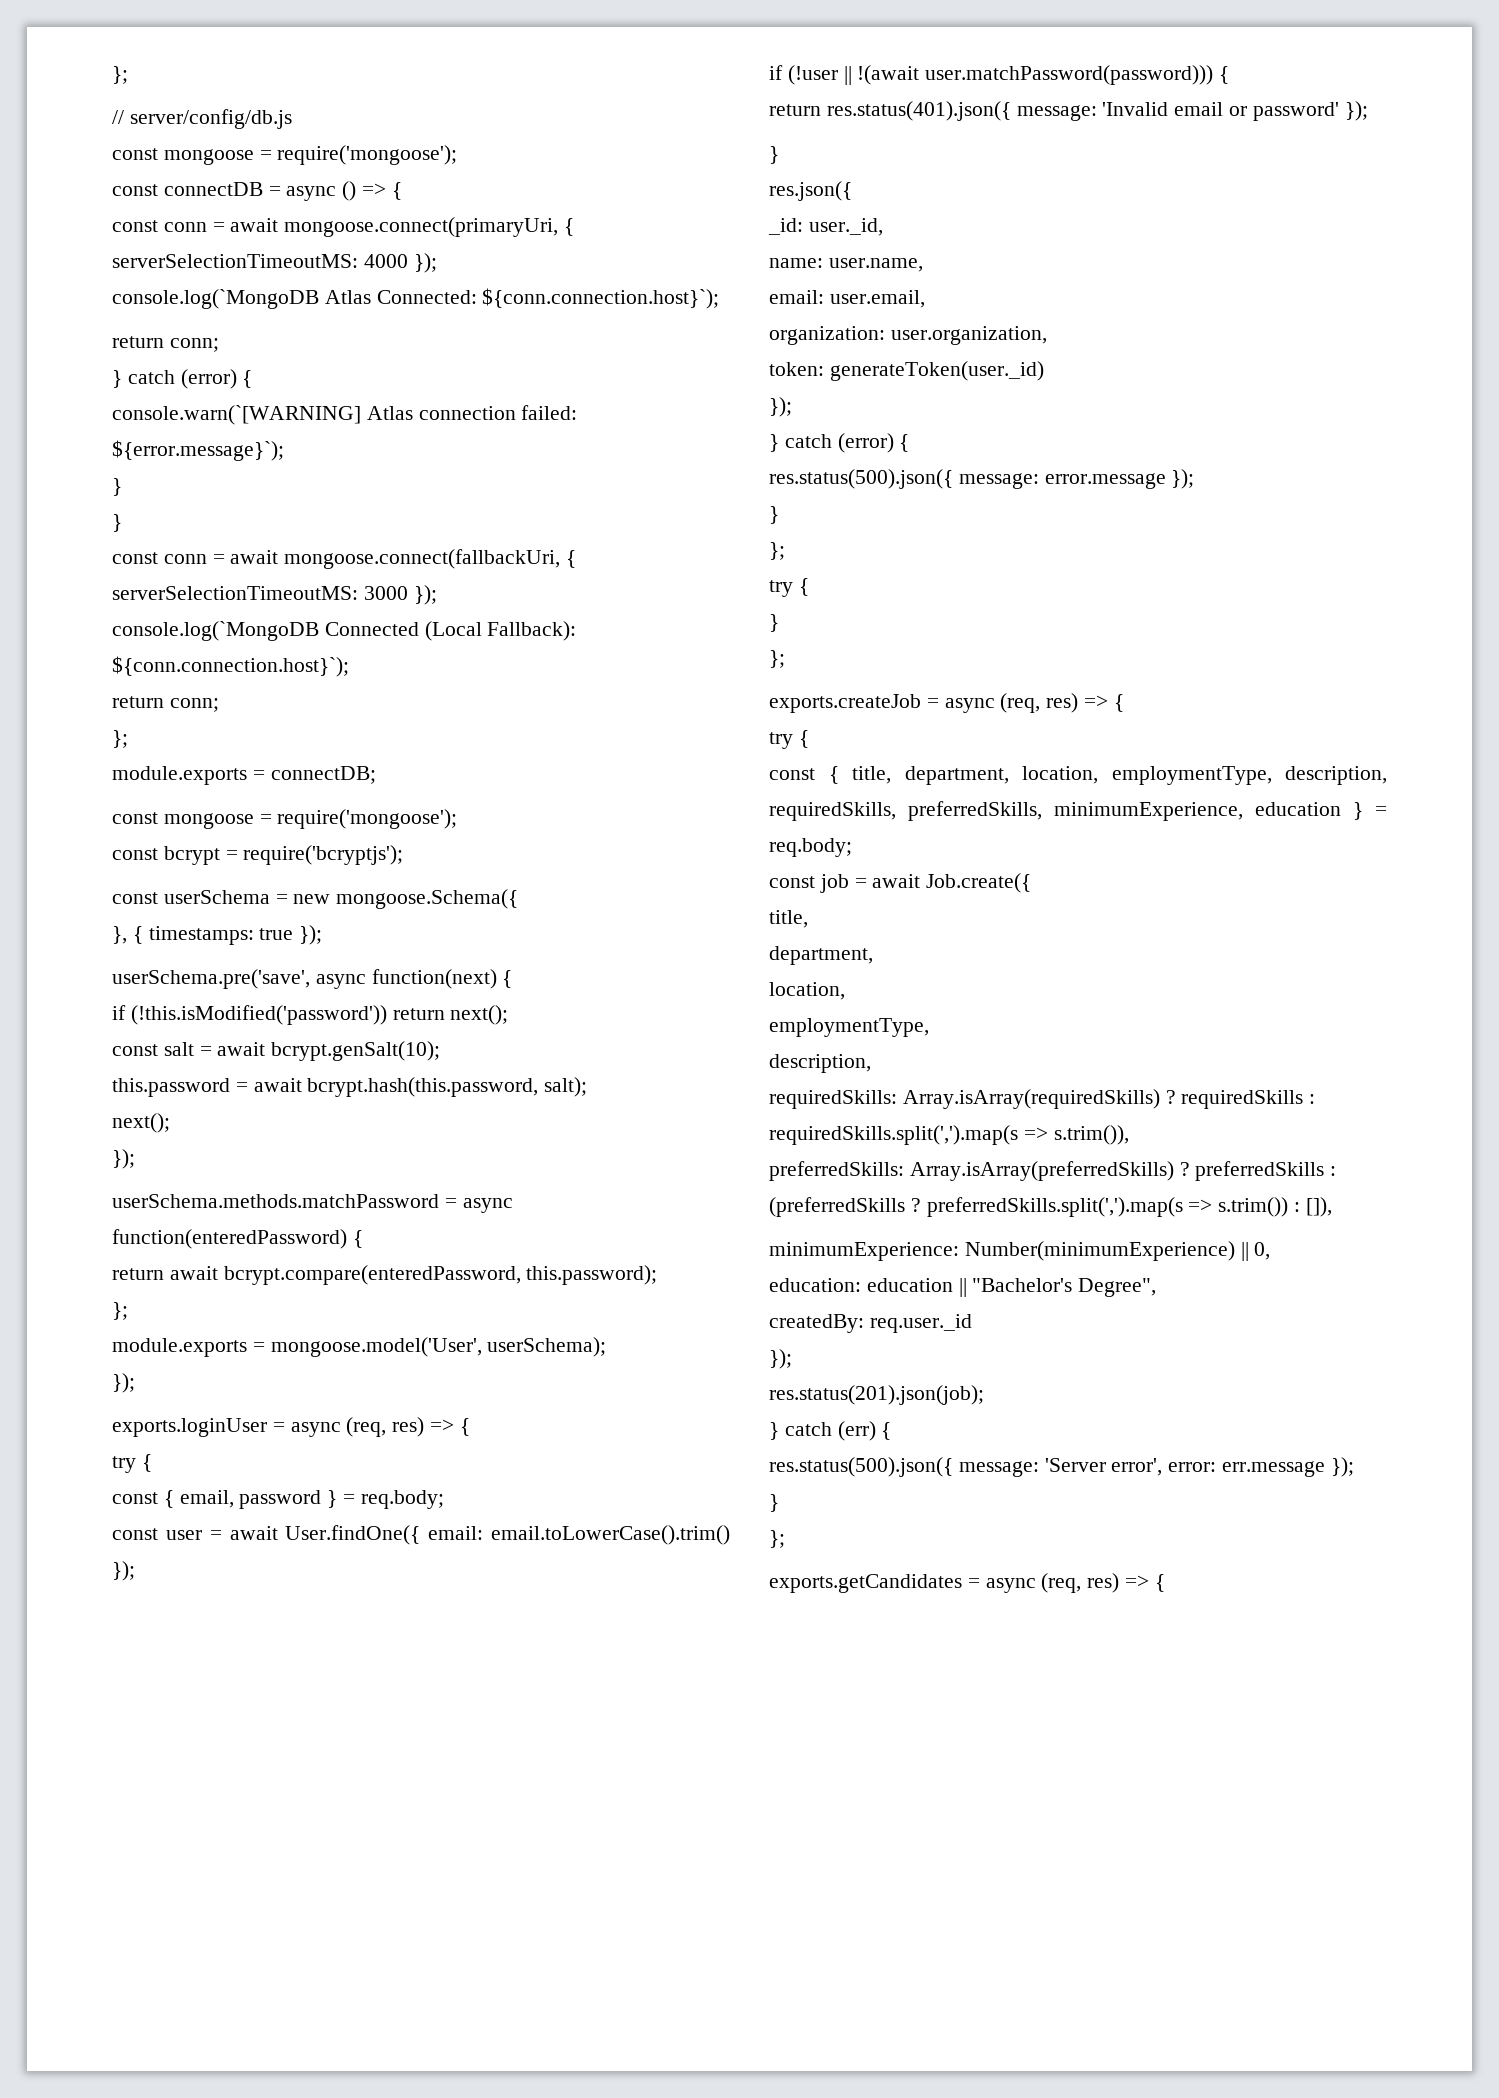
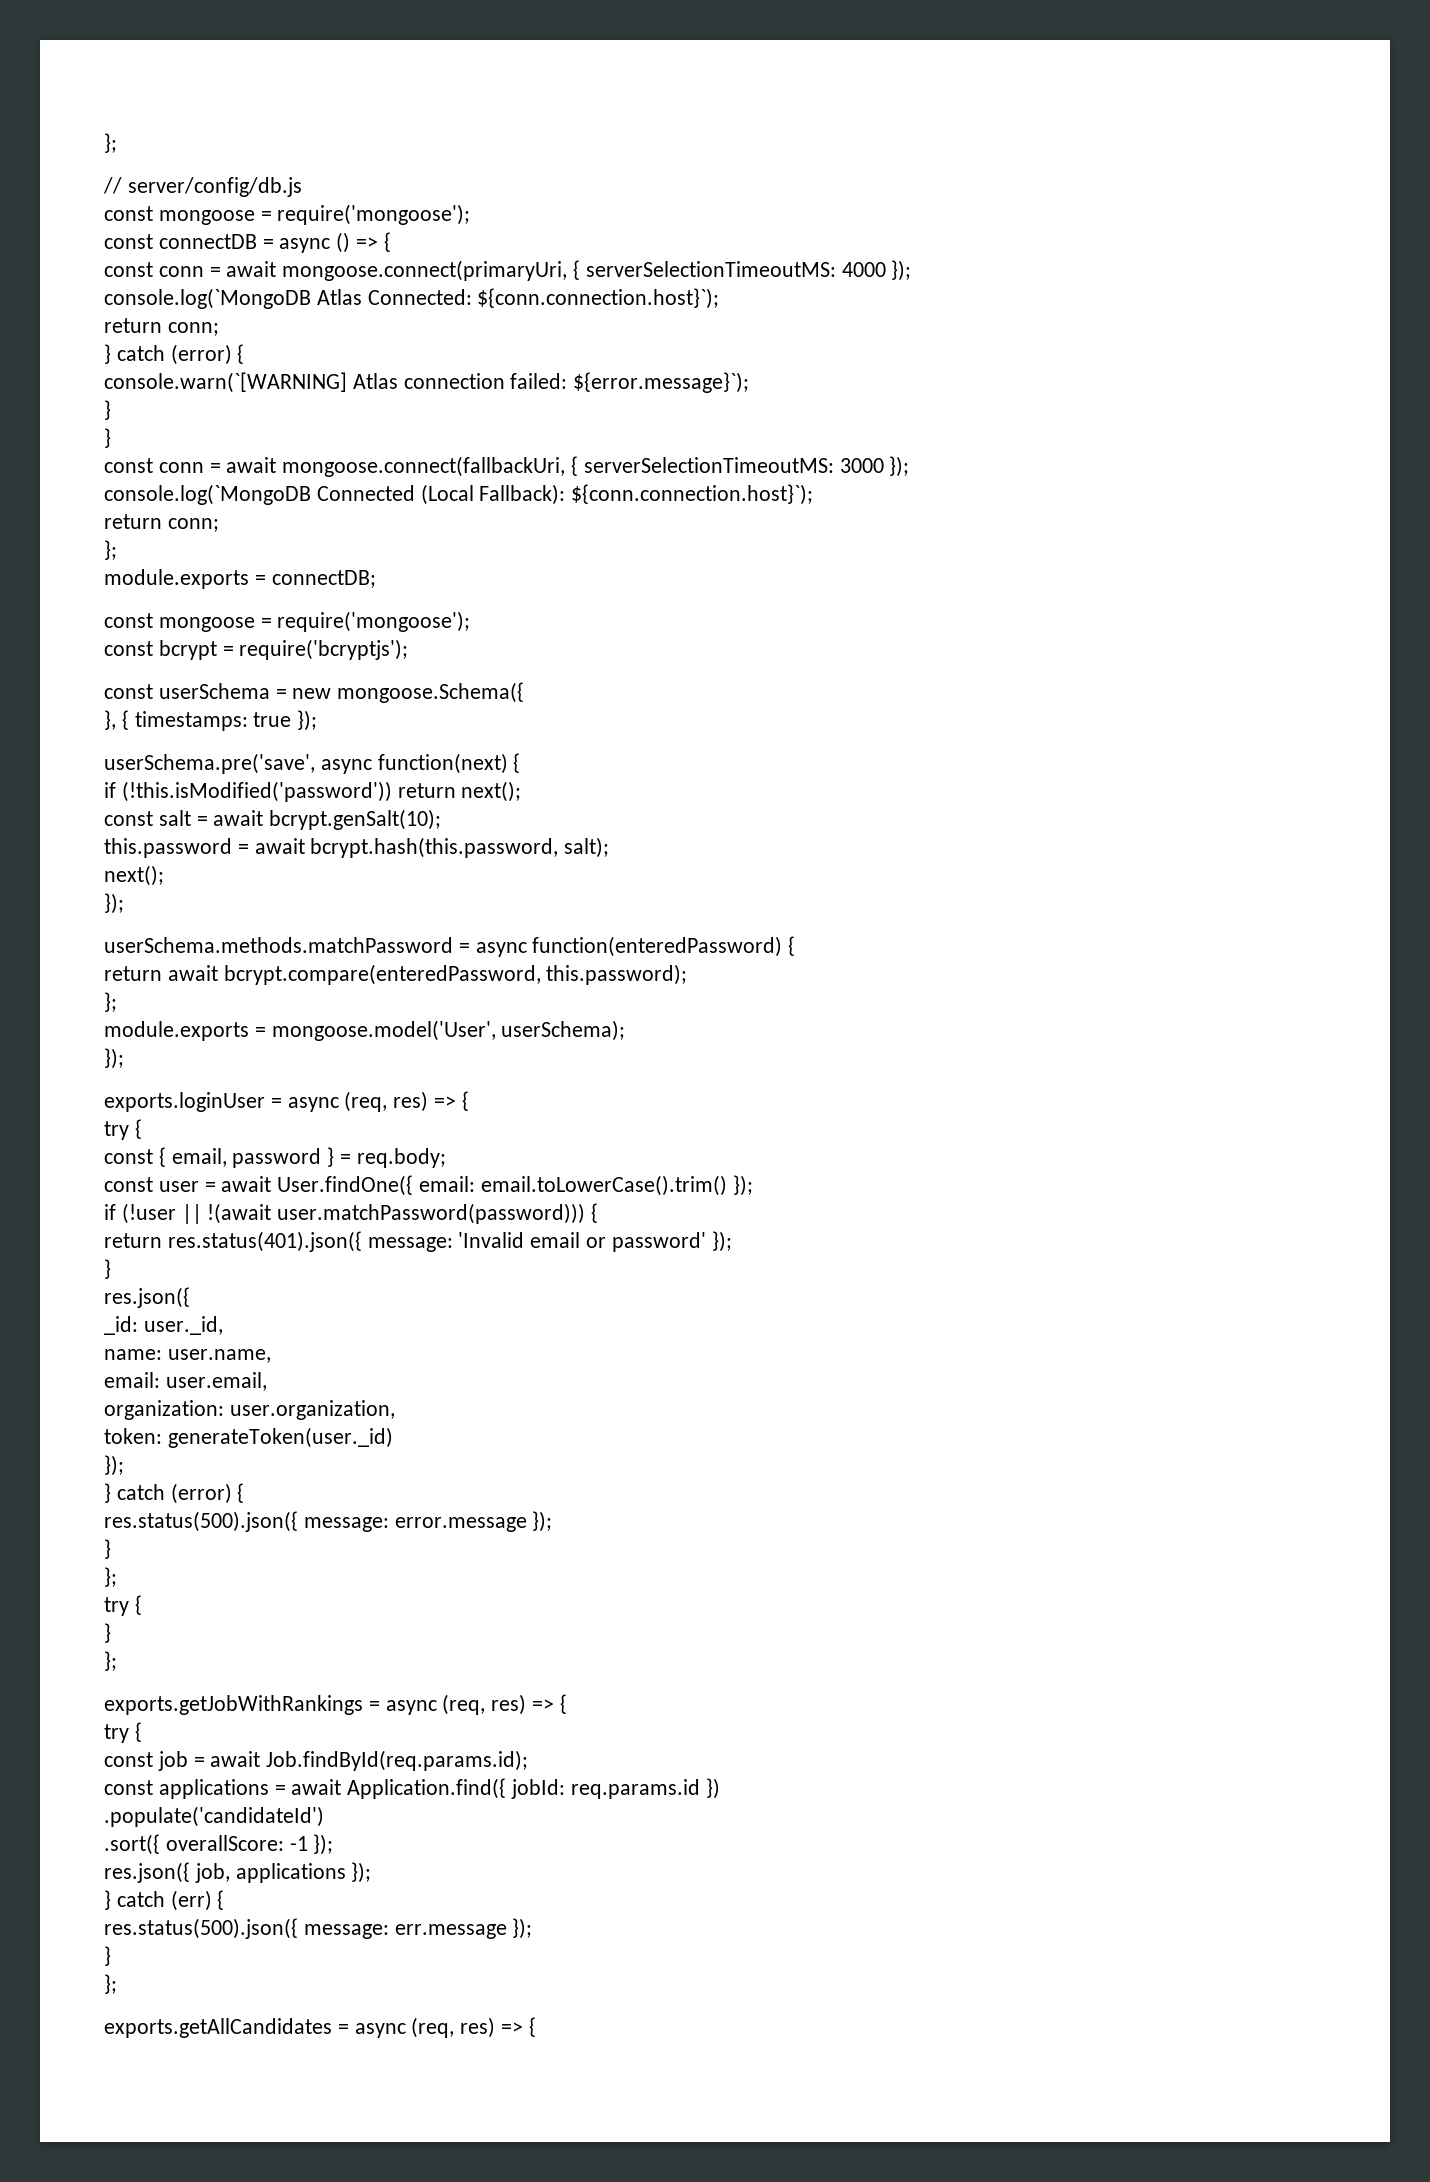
[769,693,1124,713] [769,730,809,749] [769,766,1387,785] [769,801,1387,821] [769,838,852,857] [769,873,1032,893] [769,910,808,928] [769,946,873,965] [769,982,845,1000] [769,1018,929,1037] [769,1054,871,1073] [769,1089,1316,1109] [769,1125,1129,1145] [769,1161,1337,1181] [769,1197,1332,1217] [769,1241,1271,1261] [769,1278,1157,1297] [769,1314,972,1333] [769,1349,792,1369] [769,1385,984,1405] exports.createJob = async (req, res) => { // try { // const { title, department, location, employmentType, description, requiredSkills, preferredSkills, minimumExperience, education } = req.body; // const job = await Job.create({ // title, // department, // location, // employmentType, // description, // requiredSkills: Array.isArray(requiredSkills) ? requiredSkills : requiredSkills.split(',').map(s => s.trim()), // preferredSkills: Array.isArray(preferredSkills) ? preferredSkills : (preferredSkills ? preferredSkills.split(',').map(s => s.trim()) : []), // minimumExperience: Number(minimumExperience) || 0, // education: education || "Bachelor's Degree", // createdBy: req.user._id // }); // res.status(201).json(job); -> [104,1694,567,1715] [104,1722,142,1743] [104,1750,529,1771] [104,1778,720,1799] [104,1806,324,1827] [104,1834,334,1855] [104,1862,372,1883] exports.getJobWithRankings = async (req, res) => { // try { // const job = await Job.findById(req.params.id); // const applications = await Application.find({ jobId: req.params.id }) // .populate('candidateId') // .sort({ overallScore: -1 }); // res.json({ job, applications });
[1044,1458,1217,1476] 'Server error', error: -> (389, 1931) none
[769,1574,962,1593] exports.getCandidates -> [104,2018,332,2038] exports.getAllCandidates

